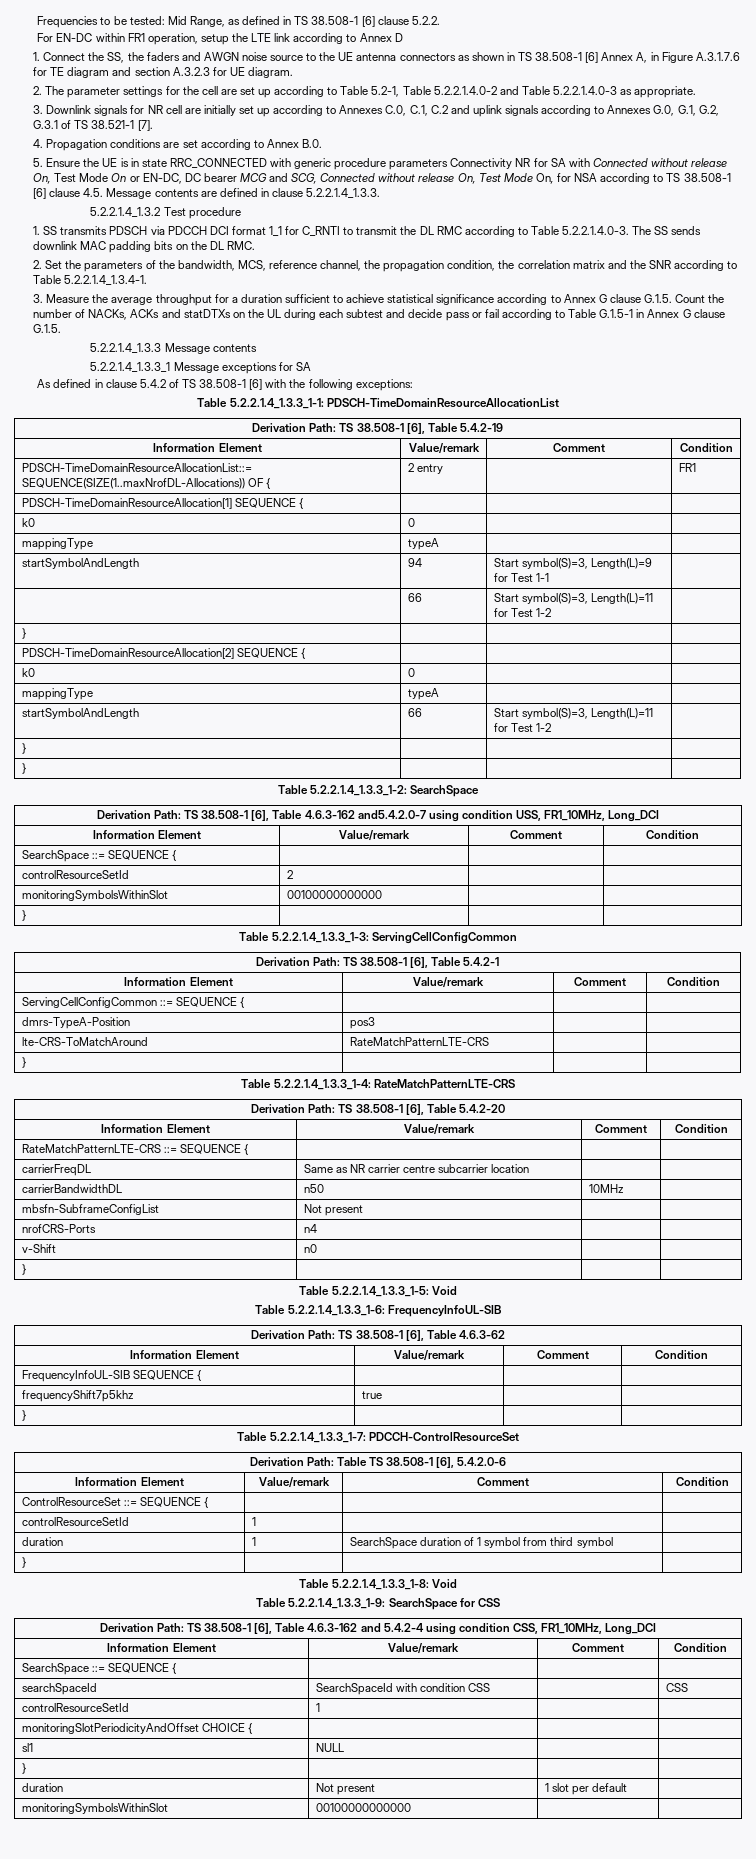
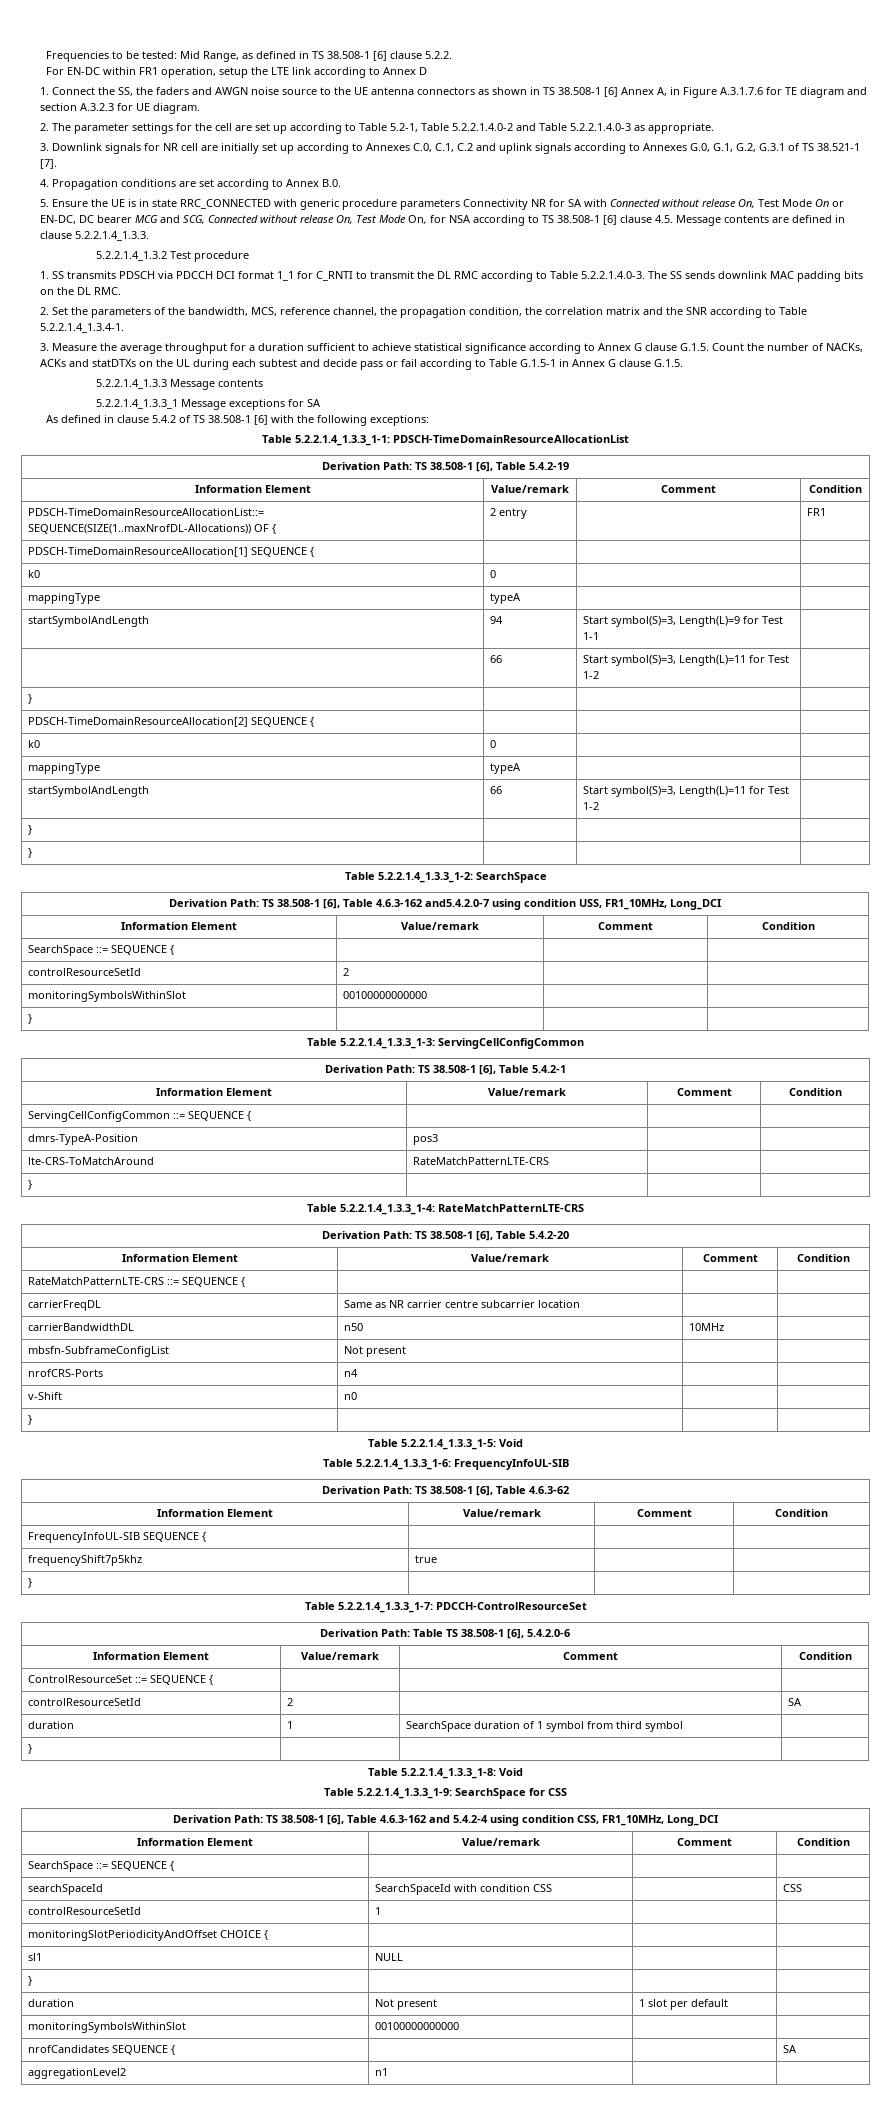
[251,1517,256,1526] 1 | | -> [287,1698,294,1706] [788,1698,803,1706] 2 | | SA
(411, 1807) none -> [28,2045,176,2055] [783,2045,798,2053] [28,2068,127,2079] [375,2068,389,2076] // nrofCandidates SEQUENCE { | | | SA // aggregationLevel2 | n1 | |

